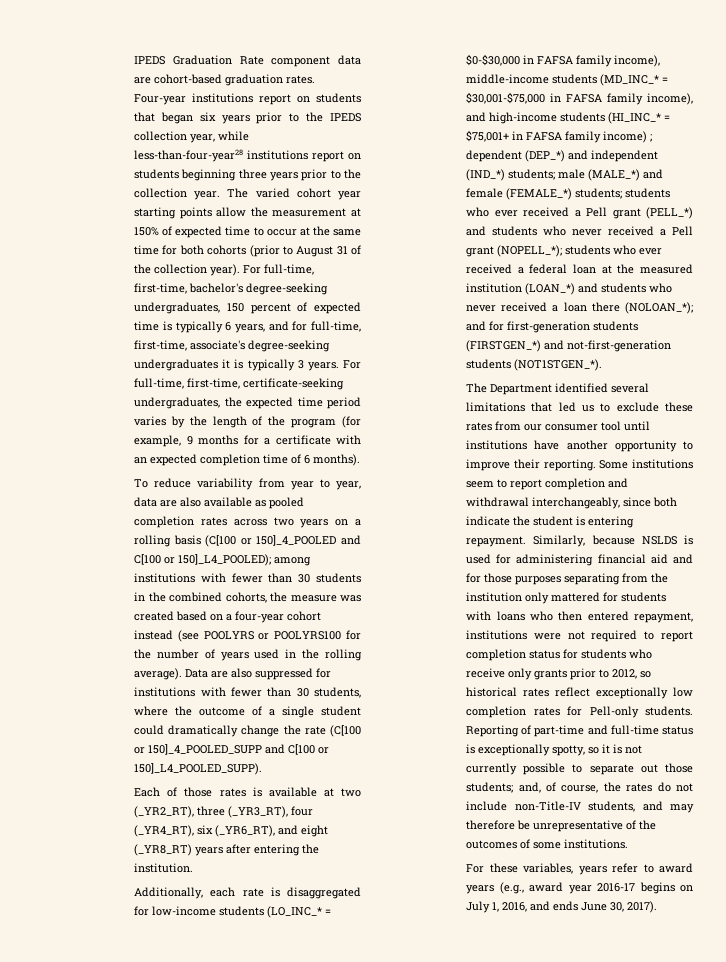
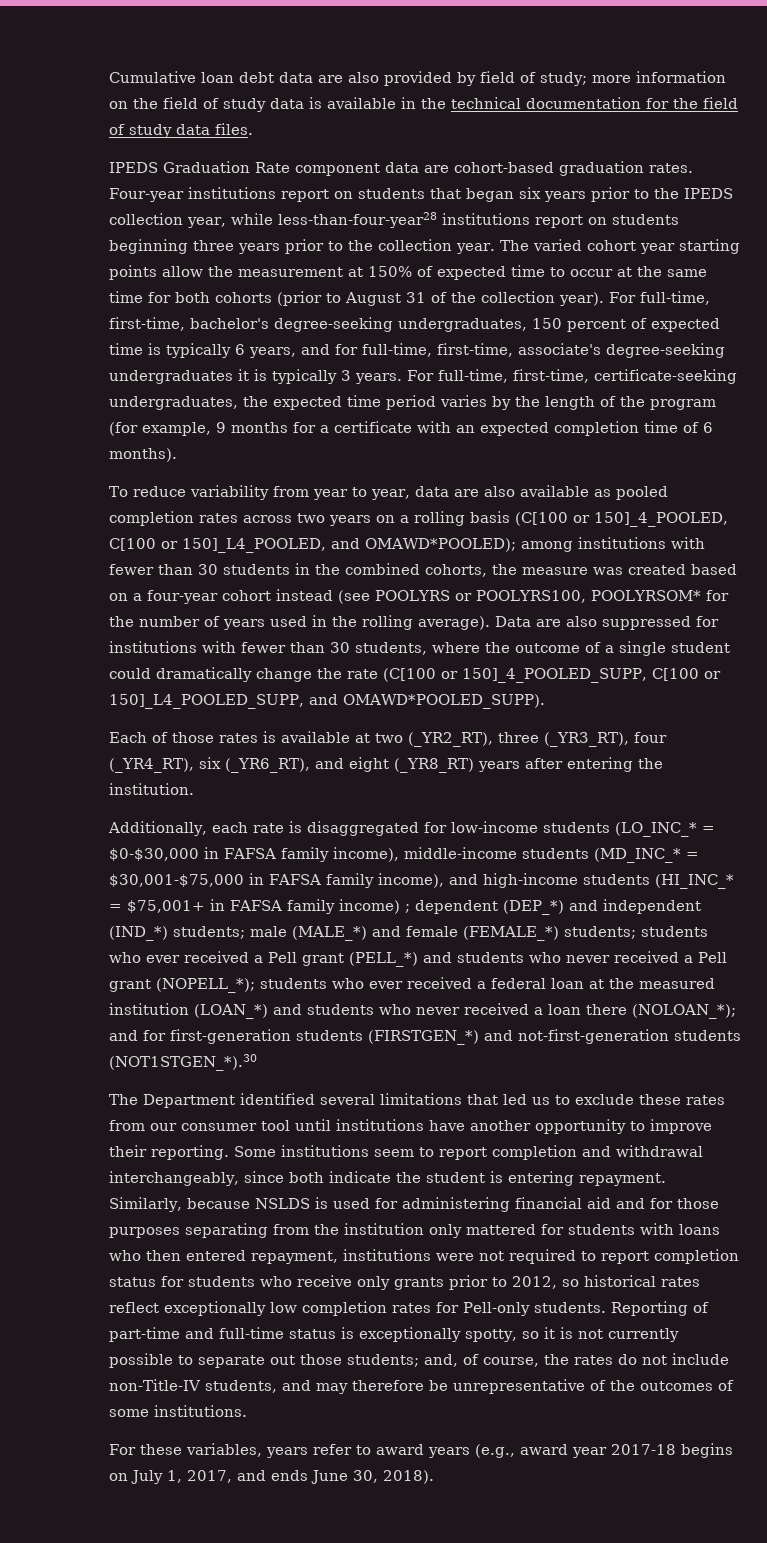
(134, 60) none -> [109,71,727,86] [109,97,739,112] [109,123,254,138] Cumulative loan debt data are also provided by field of study; more information on the field of study data is available in the technical documentation for the field of study data files. //
[256,535,361,546] [134,554,272,566] 150]_4_POOLED and C[100 or 150]_L4_POOLED); -> [594,512,729,527] [109,538,517,553] 150]_4_POOLED, C[100 or 150]_L4_POOLED, and OMAWD*POOLED);
[274,631,342,640] POOLYRS100 -> [476,590,702,603] POOLYRS100, POOLYRSOM*
[148,744,330,755] [134,763,263,775] 150]_4_POOLED_SUPP and C[100 or 150]_L4_POOLED_SUPP). -> [462,668,722,683] [109,694,546,709] 150]_4_POOLED_SUPP, C[100 or 150]_L4_POOLED_SUPP, and OMAWD*POOLED_SUPP).
[514,359,603,371] (NOT1STGEN_*). -> [109,1054,258,1071] (NOT1STGEN_*).30
[597,883,636,892] 2016-17 -> [611,1444,677,1455] 2017-18
[502,902,528,912] 2016, -> [187,1470,233,1483] 2017,
[627,901,658,913] 2017). -> [383,1470,435,1484] 2018).

